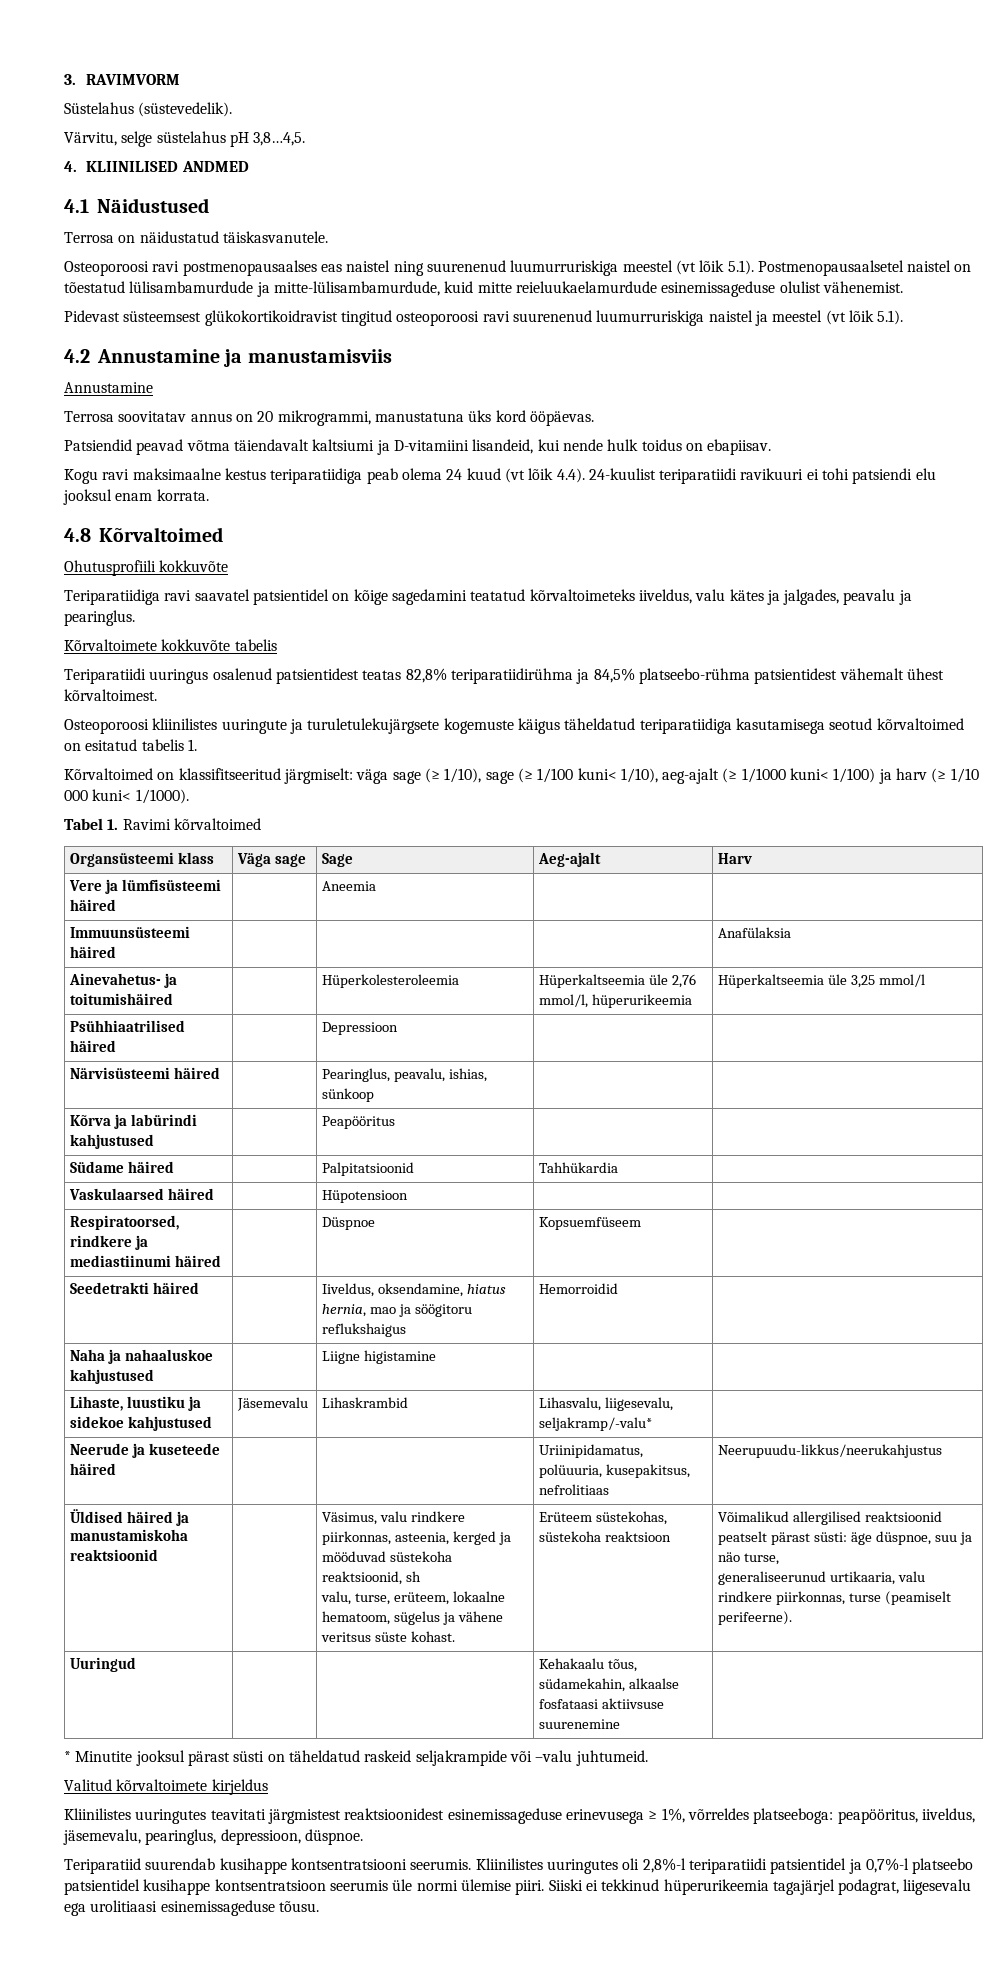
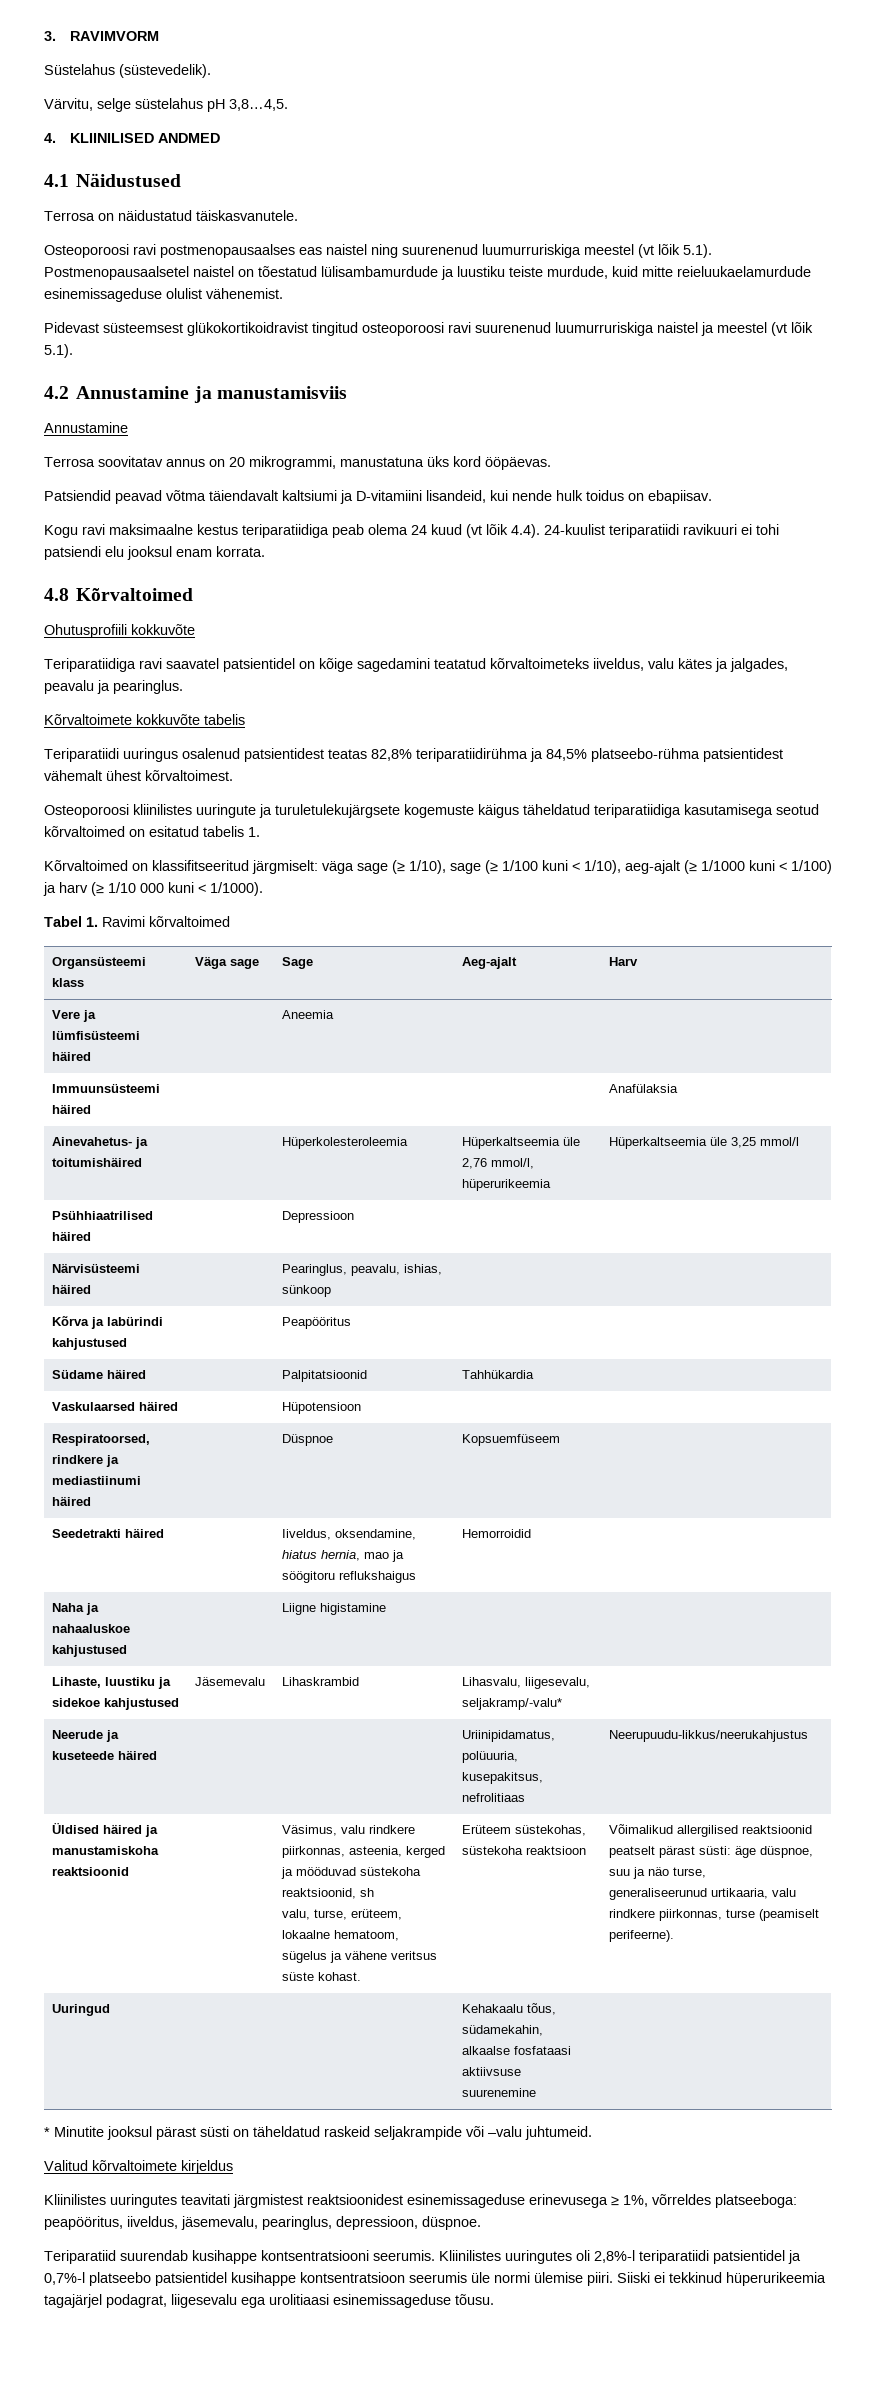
[273,281,440,296] mitte-lülisambamurdude, -> [457,266,608,279] luustiku teiste murdude,
[577,768,617,780] kuni< -> [542,860,580,871] kuni <
[790,768,830,780] kuni< -> [749,860,787,871] kuni <
[92,789,132,801] kuni< -> [168,882,206,893] kuni <

